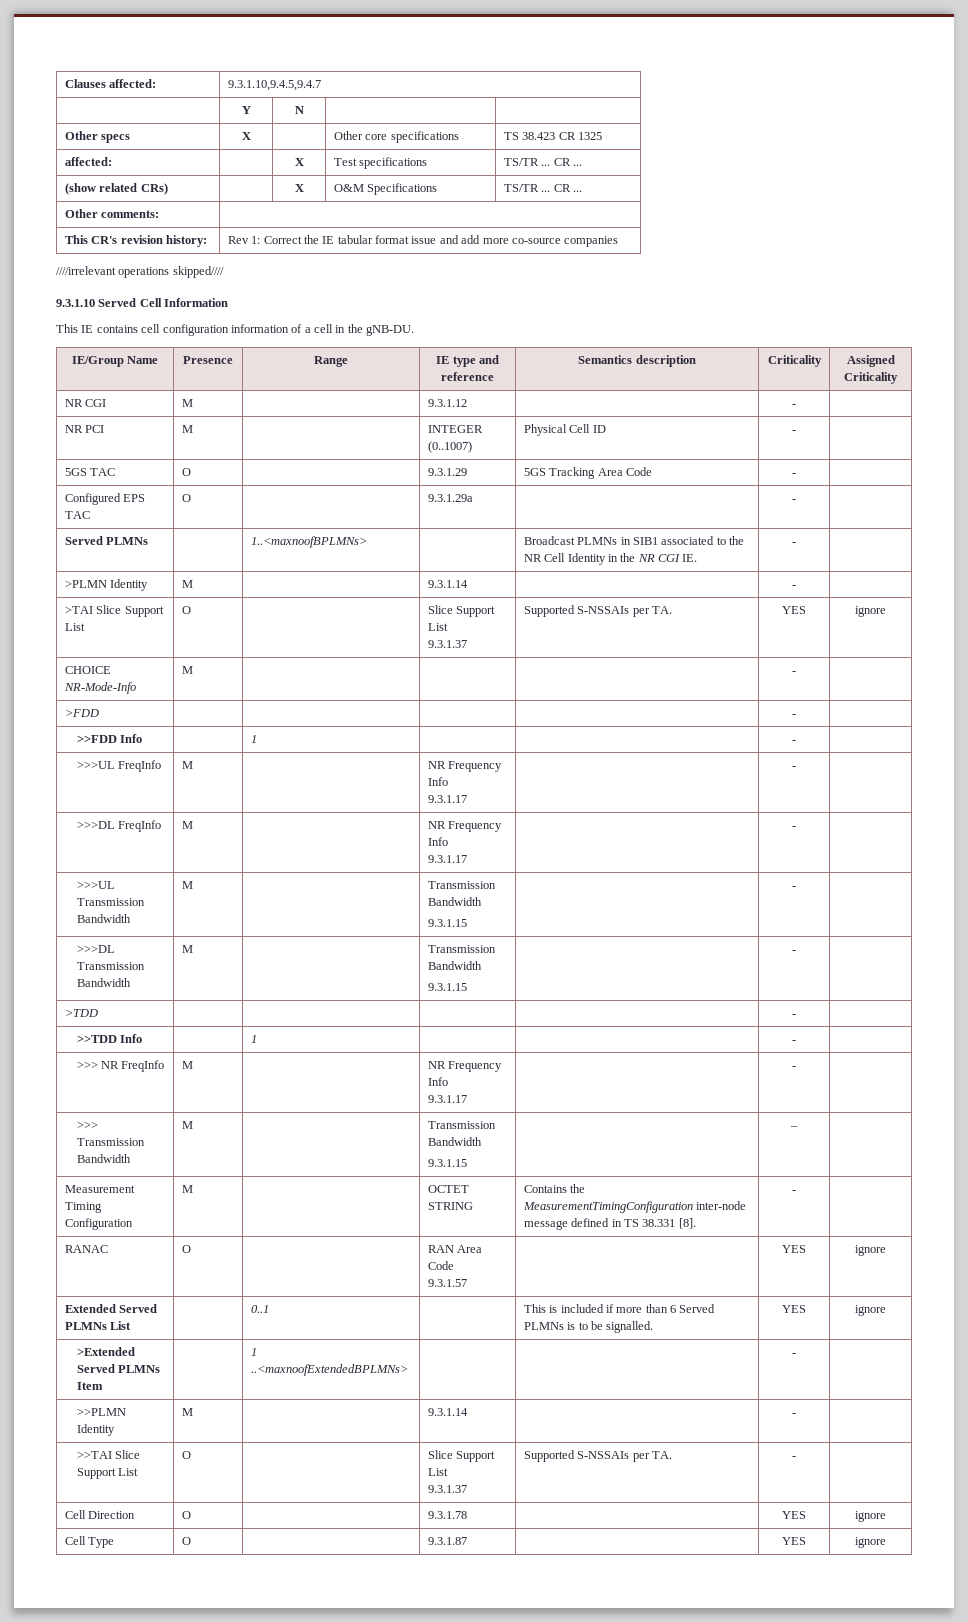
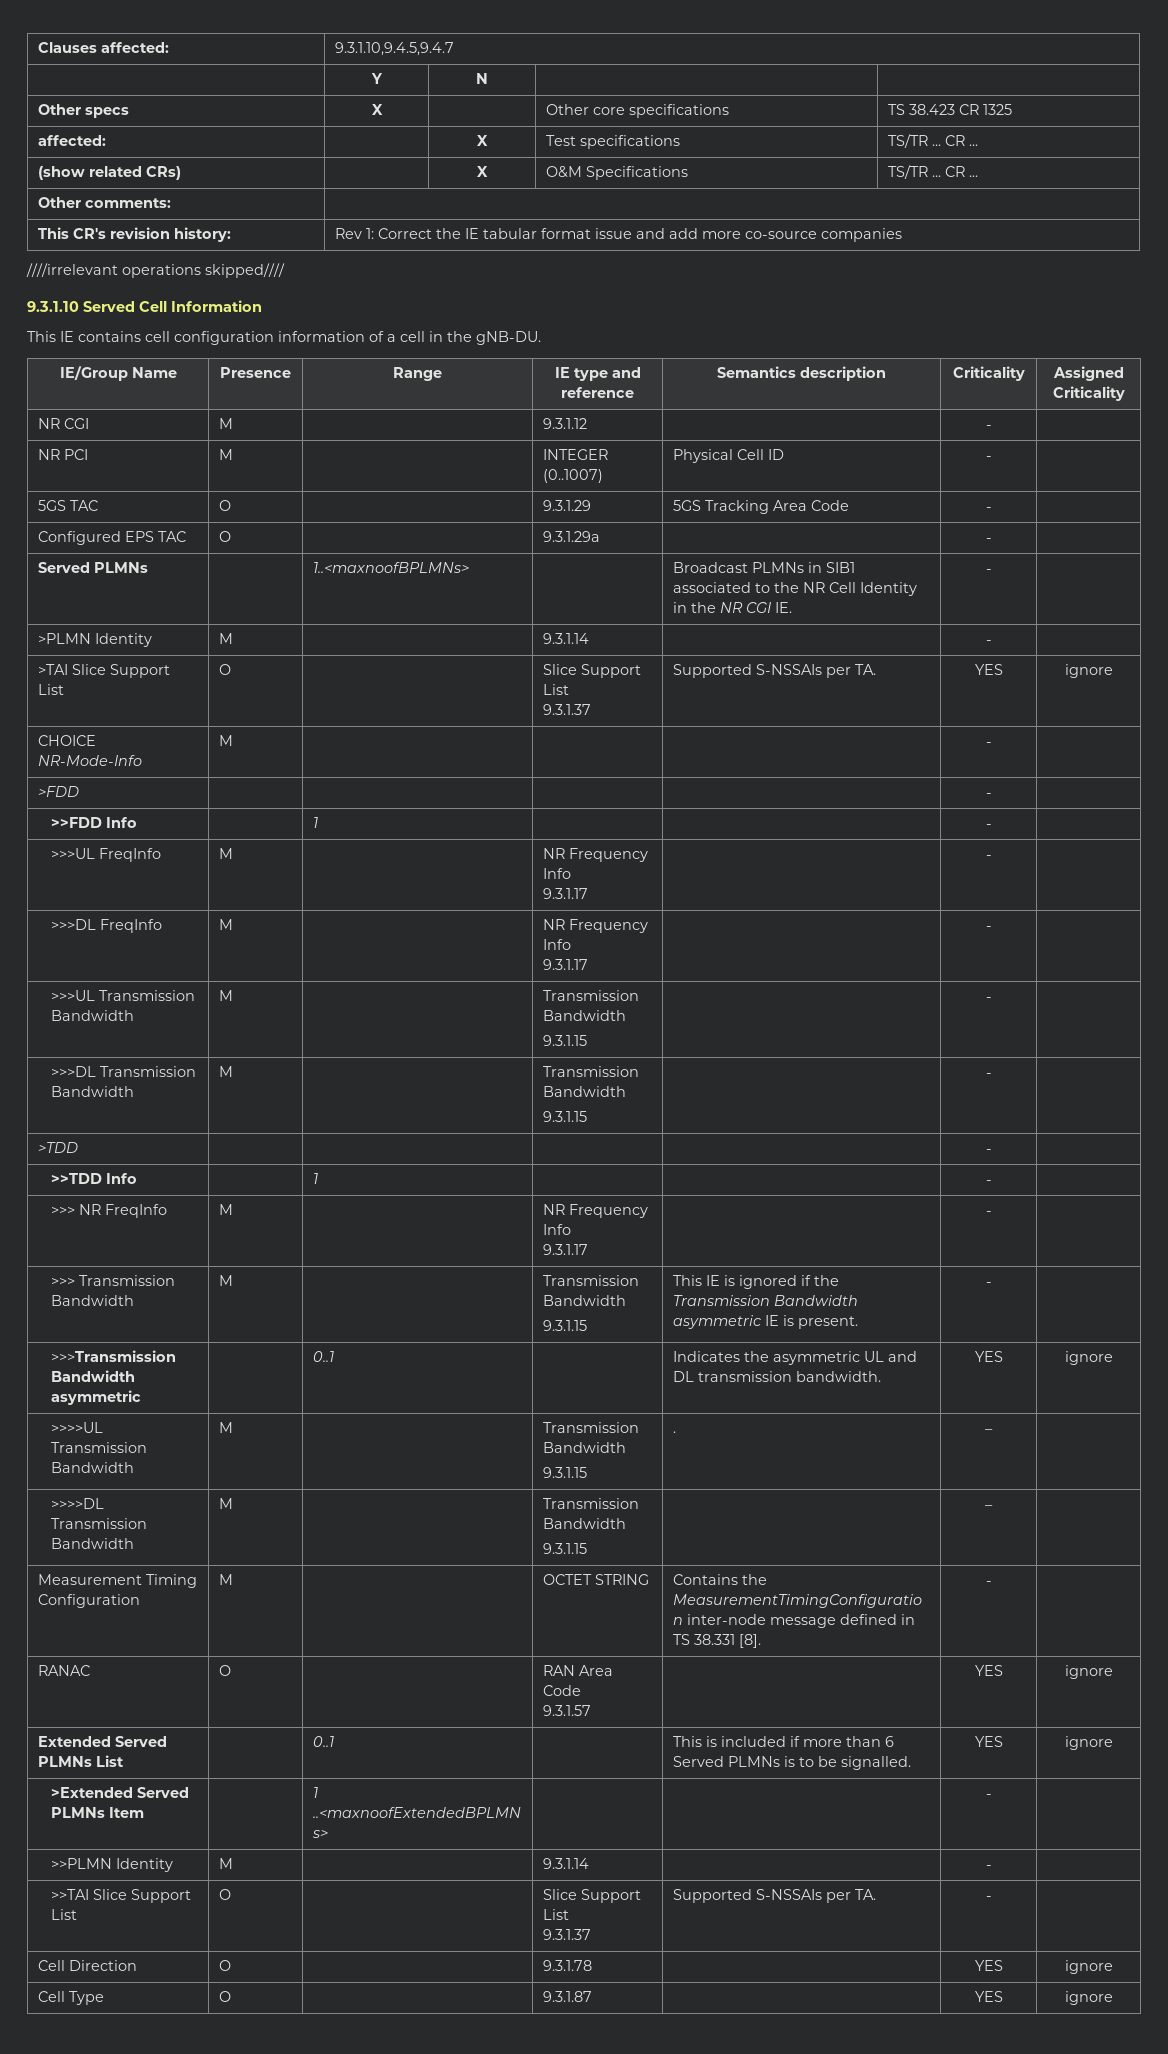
(482, 1141) none -> [543,1320,588,1331] [673,1275,840,1289] [673,1295,859,1306] [673,1315,859,1329] [985,1282,992,1286] [51,1350,177,1362] [51,1370,136,1382] [51,1390,142,1405] [313,1351,335,1362] [673,1351,918,1365] [673,1371,882,1382] [974,1351,1003,1362] [1064,1351,1113,1365] [51,1422,104,1433] [51,1442,148,1453] [51,1462,135,1473] [219,1422,234,1433] [543,1422,640,1433] [543,1442,627,1453] [543,1467,588,1478] [673,1431,677,1433] [985,1429,993,1433] [51,1498,105,1509] [51,1518,148,1529] [51,1538,135,1549] [219,1498,234,1509] [543,1498,640,1509] [543,1518,627,1529] // 9.3.1.15 | This IE is ignored if the Transmission Bandwidth asymmetric IE is present. | - | // >>>Transmission Bandwidth asymmetric | | 0..1 | | Indicates the asymmetric UL and DL transmission bandwidth. | YES | ignore // >>>>UL Transmission Bandwidth | M | | Transmission Bandwidth // 9.3.1.15 | . | – | // >>>>DL Transmission Bandwidth | M | | Transmission Bandwidth

